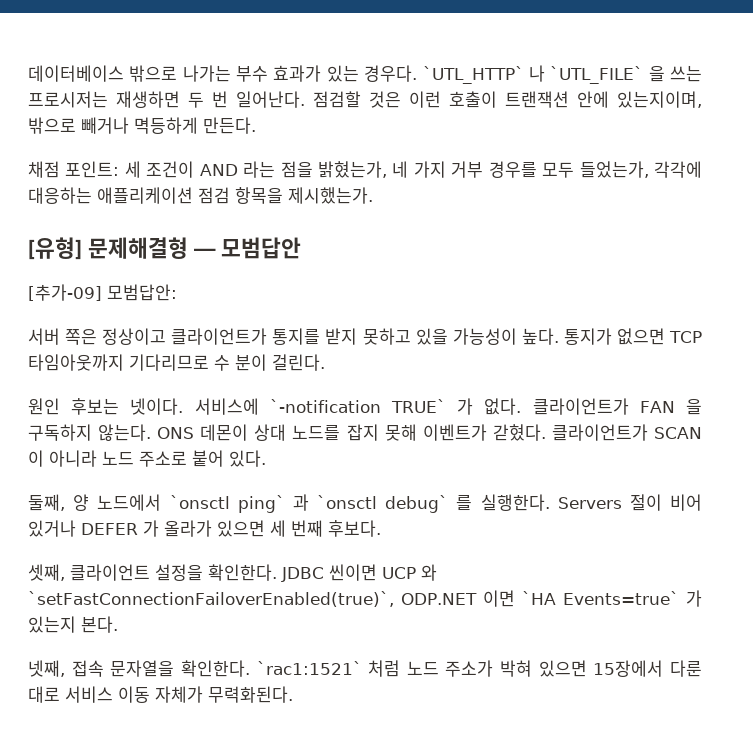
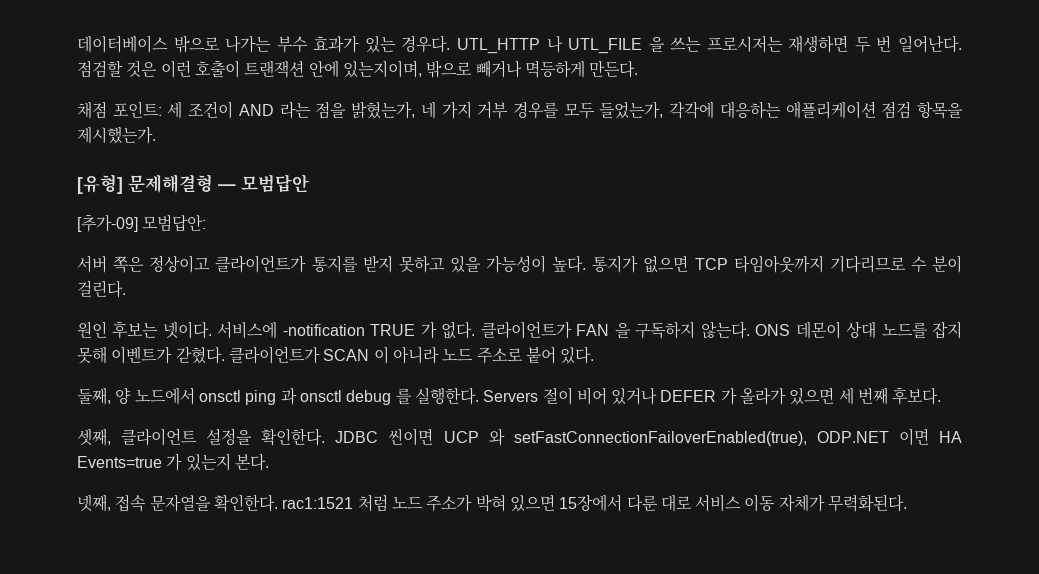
[422,65,644,84] `UTL_HTTP` 나 `UTL_FILE` -> [456,35,643,54] UTL_HTTP 나 UTL_FILE
[269,399,447,413] `-notification TRUE` -> [282,324,416,336] -notification TRUE
[169,494,449,513] `onsctl ping` 과 `onsctl debug` -> [198,388,392,405] onsctl ping 과 onsctl debug
[28,591,394,607] `setFastConnectionFailoverEnabled(true)`, -> [513,431,807,446] setFastConnectionFailoverEnabled(true),
[521,591,679,605] `HA Events=true` -> [939,431,963,443] [77,456,162,468] HA Events=true
[256,661,362,675] `rac1:1521` -> [282,497,354,509] rac1:1521

